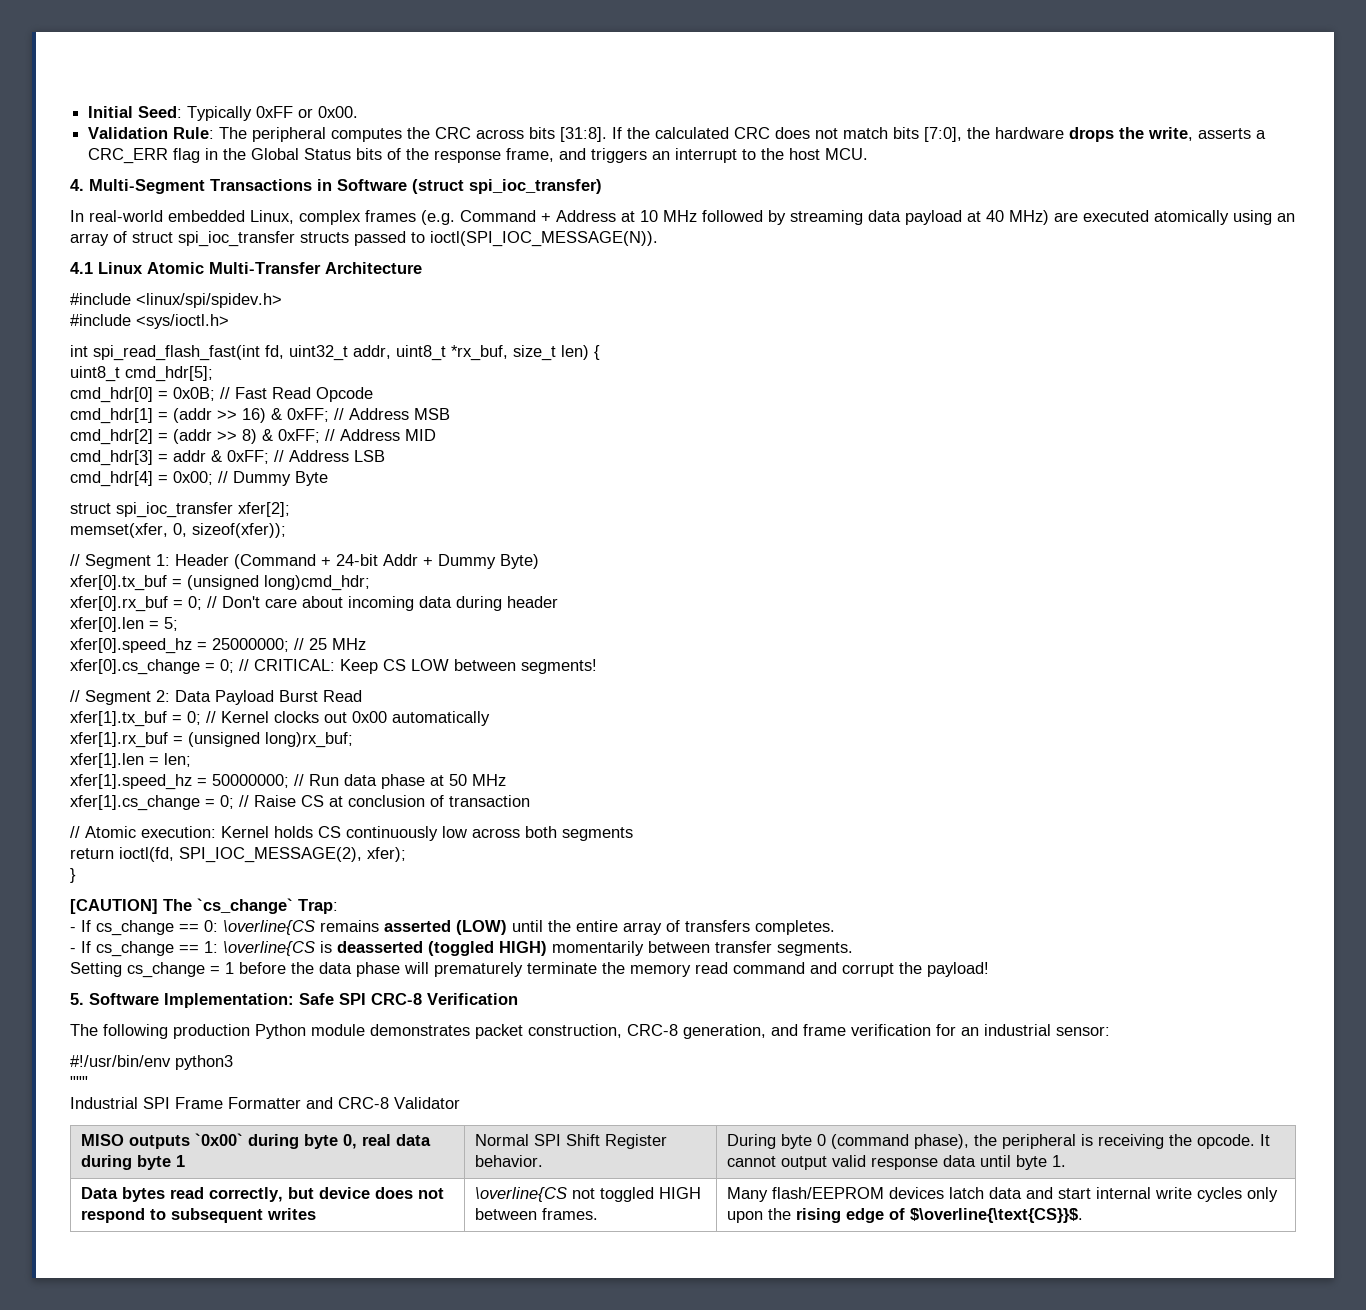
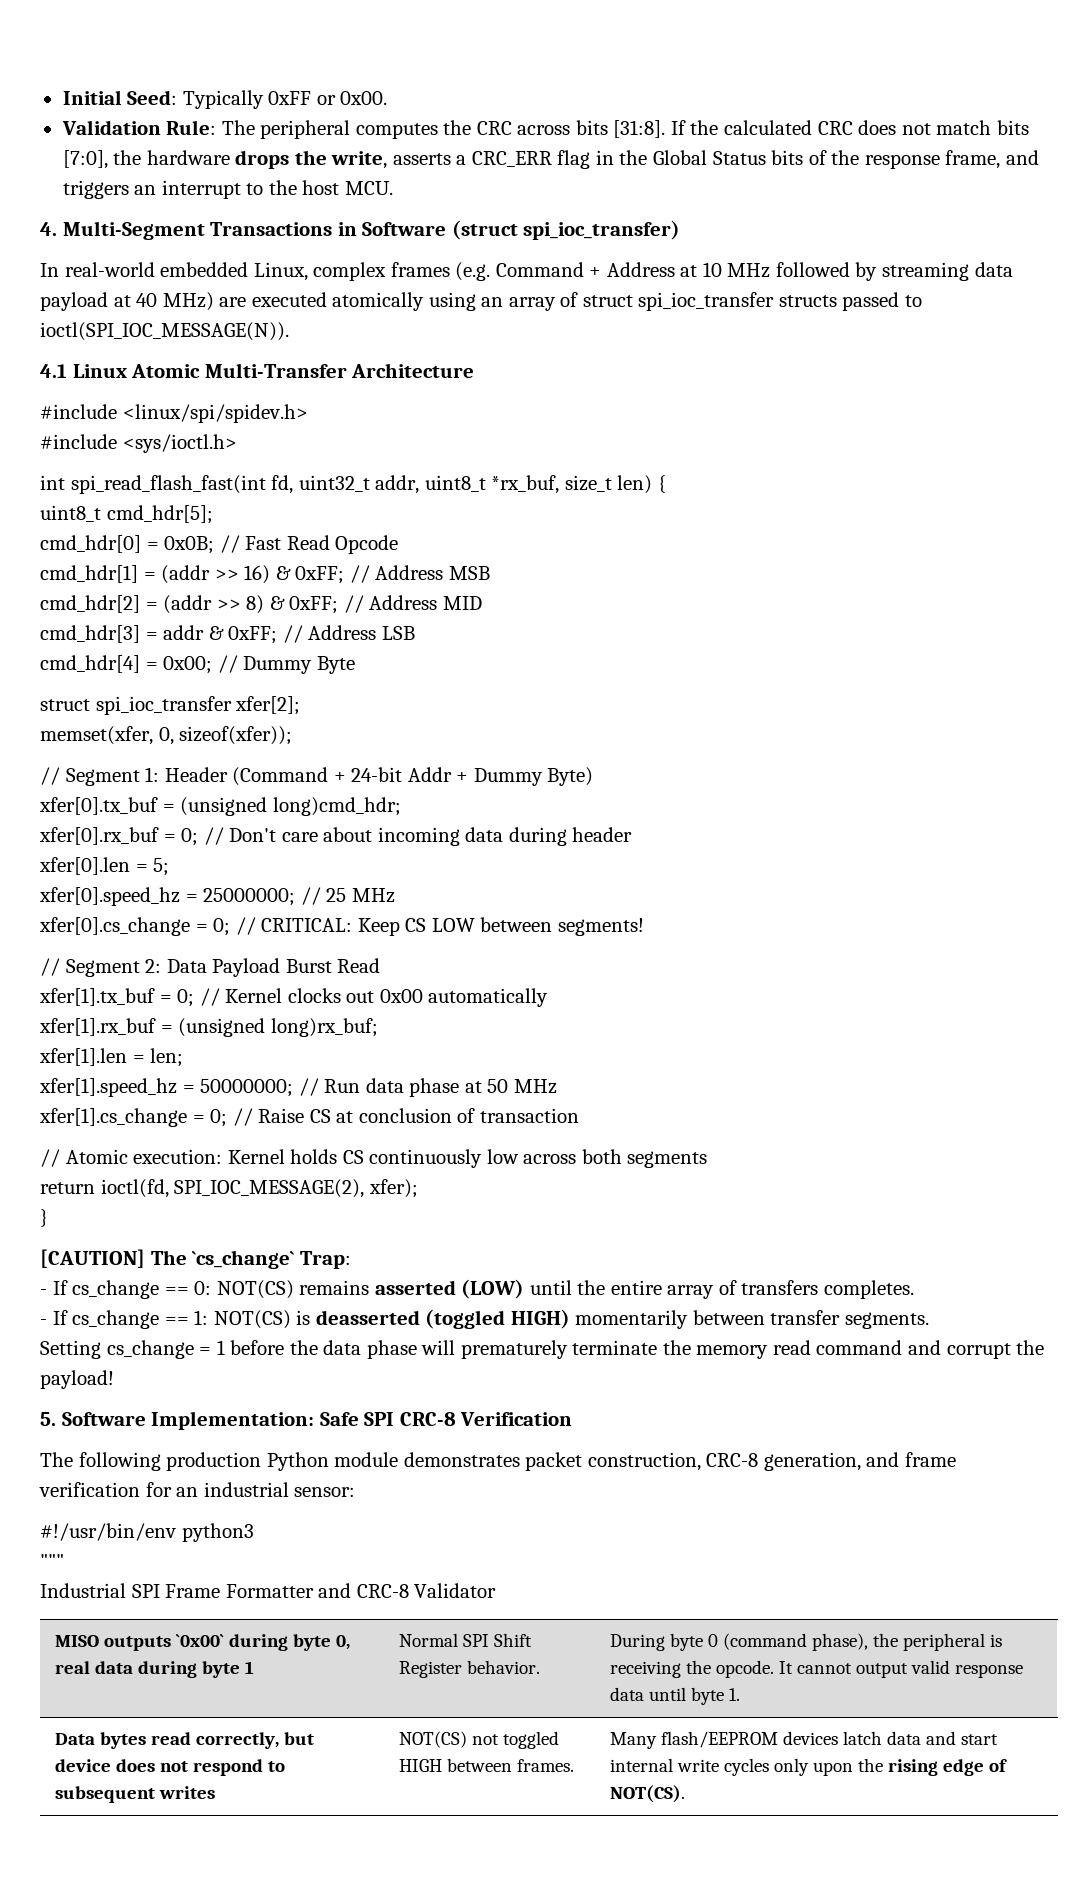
[223,920,315,935] \overline{CS -> [216,1280,294,1299] NOT(CS)
[223,941,315,956] \overline{CS -> [213,1310,291,1329] NOT(CS)
[474,1187,567,1202] \overline{CS -> [399,1731,468,1748] NOT(CS)
[909,1208,1083,1223] $\overline{\text{CS}}$. -> [610,1785,686,1803] NOT(CS).

